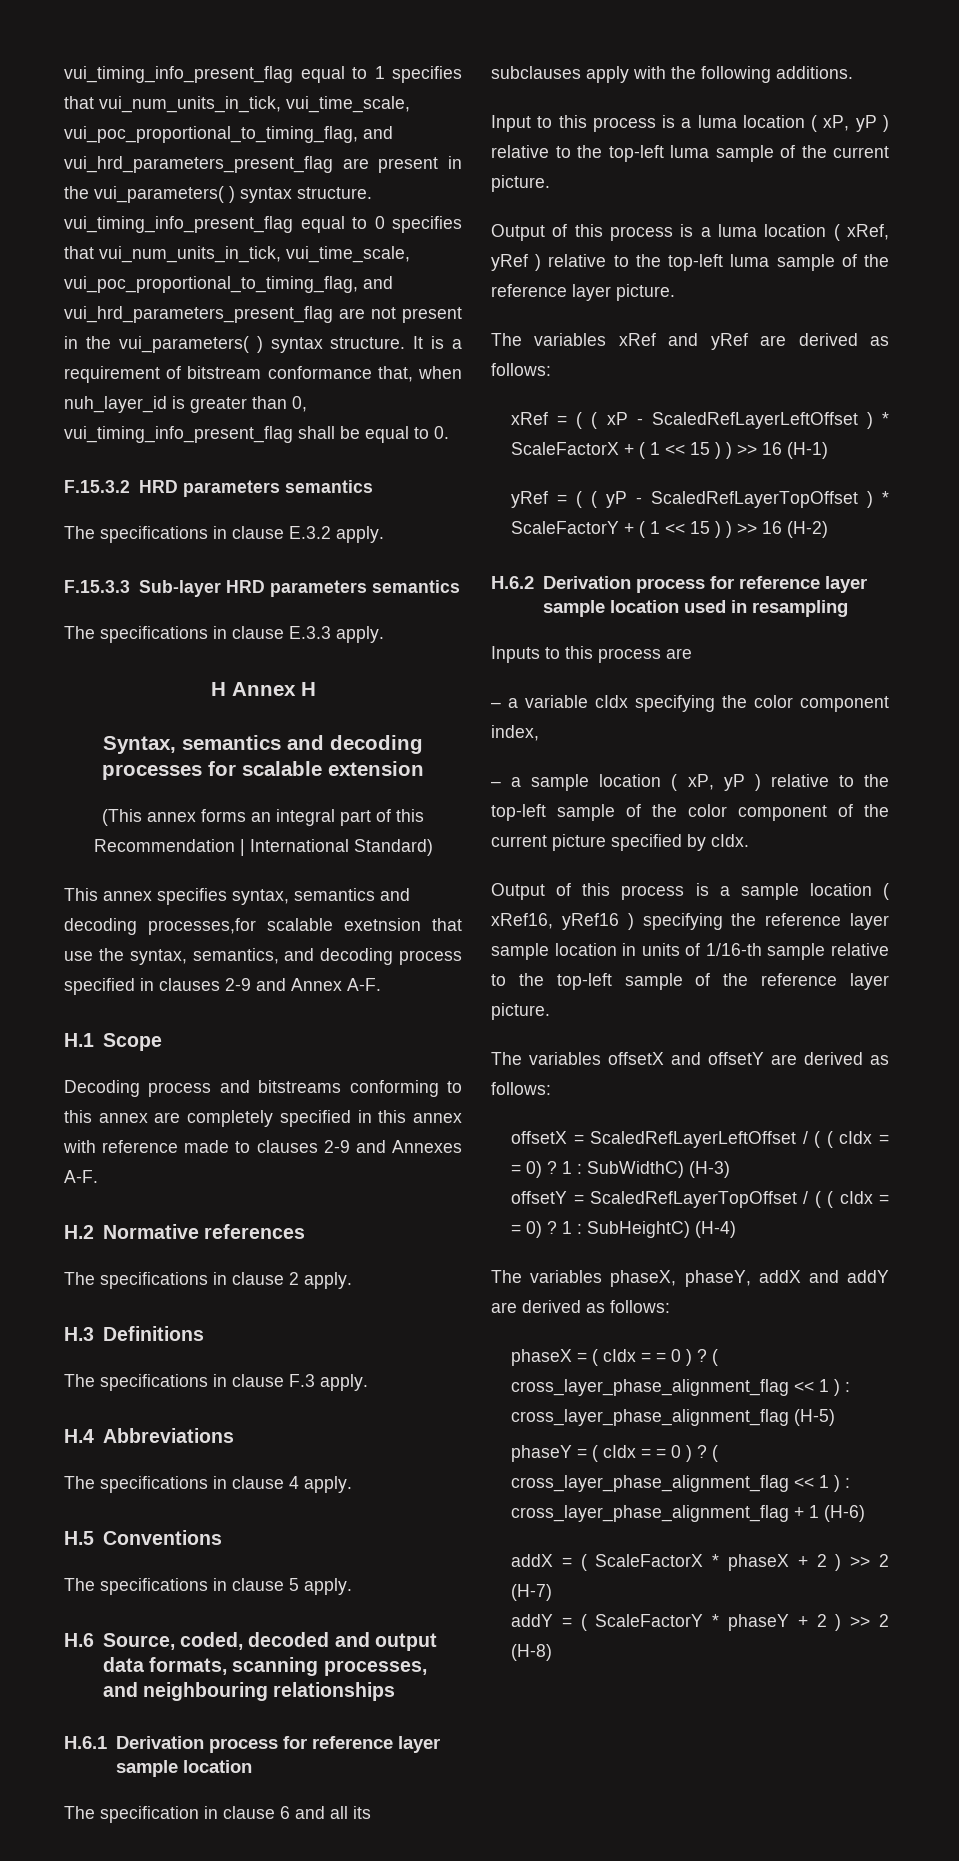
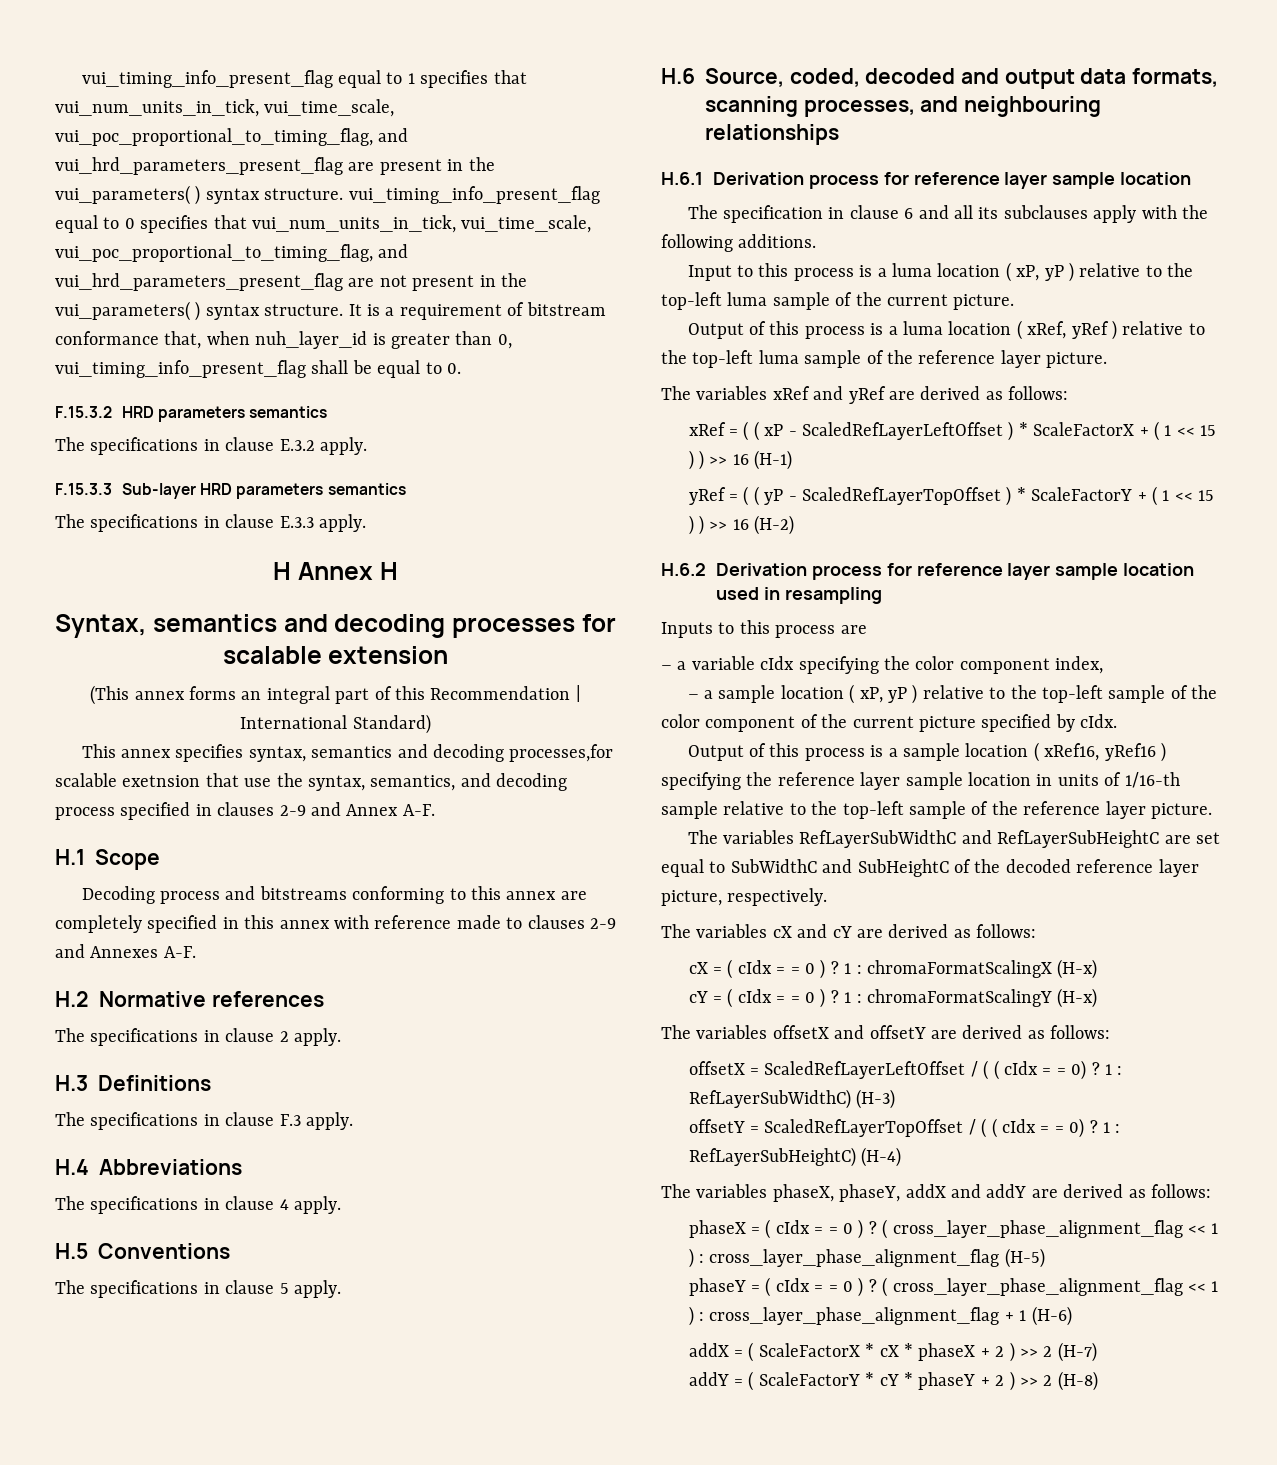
(550, 1011) none -> [687,830,1220,848] [661,859,1199,877] [661,888,828,906] [661,924,1037,938] [688,959,1098,979] [688,988,1098,1008] // The variables RefLayerSubWidthC and RefLayerSubHeightC are set equal to SubWidthC and SubHeightC of the decoded reference layer picture, respectively. // The variables cX and cY are derived as follows: // cX = ( cIdx = = 0 ) ? 1 : chromaFormatScalingX (H-x) // cY = ( cIdx = = 0 ) ? 1 : chromaFormatScalingY (H-x)
[587,1161,685,1178] SubWidthC) -> [688,1089,851,1109] RefLayerSubWidthC)
[587,1221,691,1238] SubHeightC) -> [688,1147,856,1167] RefLayerSubHeightC)
(720, 1560) none -> [879,1343,914,1357] cX *
(720, 1620) none -> [879,1372,914,1386] cY *

